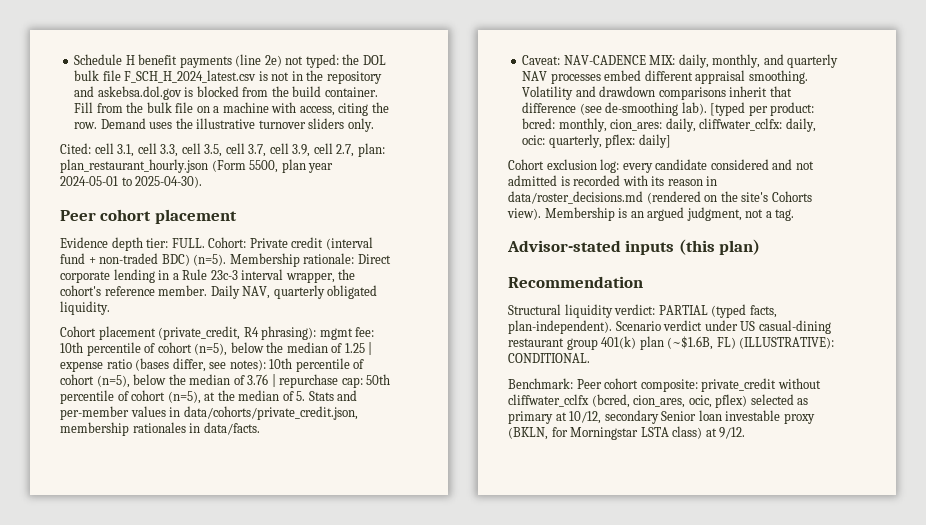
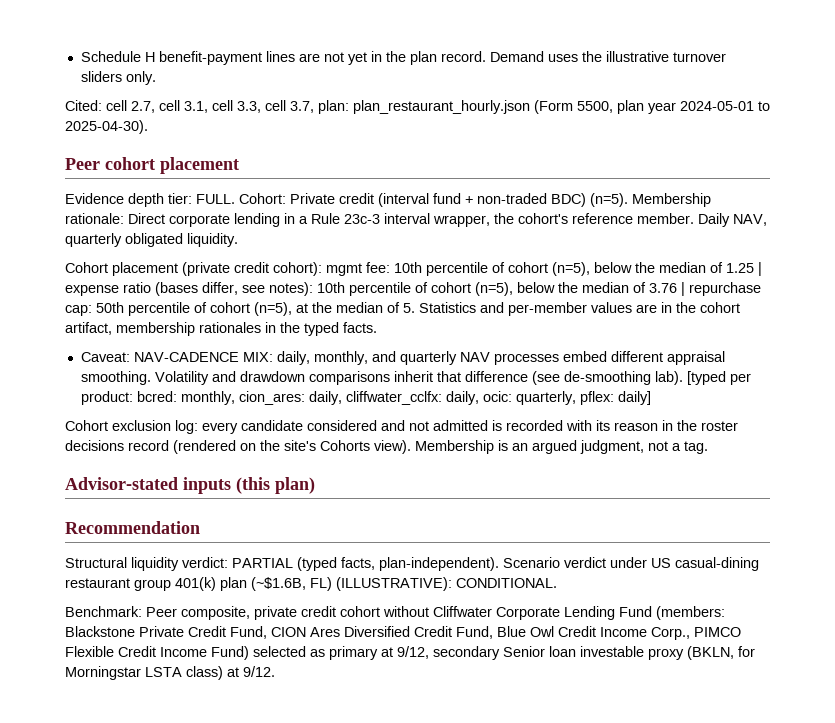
[138,54,386,68] [74,70,382,84] [74,86,378,100] [74,102,389,116] [74,122,98,129] benefit payments (line 2e) not typed: the DOL bulk file F_SCH_H_2024_latest.csv is not in the repository and askebsa.dol.gov is blocked from the build container. Fill from the bulk file on a machine with access, citing the row. -> [158,51,486,65] benefit-payment lines are not yet in the plan record.
(114, 148) none -> [131,100,180,113] 2.7, cell
[204,143,355,157] 3.5, cell 3.7, cell 3.9, cell 2.7, -> [290,101,314,113] 3.7,
[158,326,317,340] (private_credit, R4 phrasing): -> [182,262,322,276] (private credit cohort):
[308,391,334,401] Stats -> [419,302,476,313] Statistics
[169,406,358,420] [60,422,260,436] in data/cohorts/private_credit.json, membership rationales in data/facts. -> [636,302,740,313] [65,322,377,336] are in the cohort artifact, membership rationales in the typed facts.
[508,191,643,204] data/roster_decisions.md -> [677,420,738,431] [65,440,169,451] the roster decisions record
[604,378,821,392] [508,394,748,408] cohort composite: private_credit without cliffwater_cclfx (bcred, cion_ares, ocic, pflex) -> [181,606,725,620] [65,626,741,640] [65,646,249,660] composite, private credit cohort without Cliffwater Corporate Lending Fund (members: Blackstone Private Credit Fund, CION Ares Diversified Credit Fund, Blue Owl Credit Income Corp., PIMCO Flexible Credit Income Fund)
[569,411,602,424] 10/12, -> [397,646,429,659] 9/12,

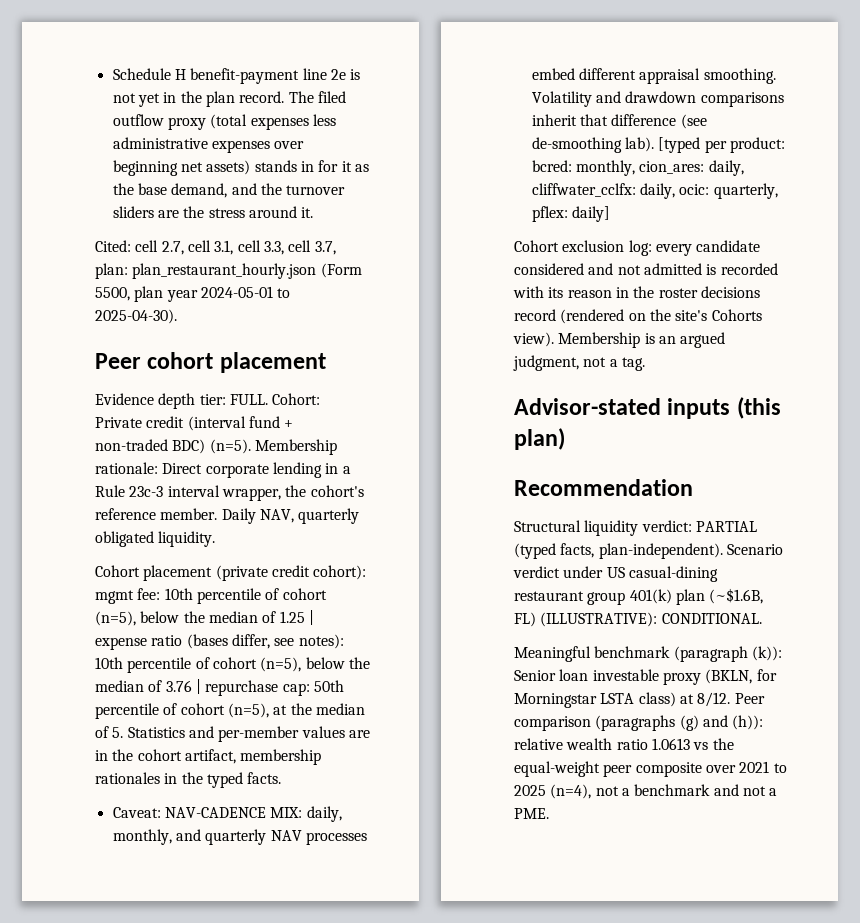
[265,51,320,62] lines are -> [302,68,361,80] line 2e is
[489,51,726,62] [80,71,156,85] Demand uses the illustrative turnover sliders only. -> [288,91,346,103] [112,114,336,130] [112,137,305,153] [112,160,369,176] [112,183,346,198] [112,206,314,218] The filed outflow proxy (total expenses less administrative expenses over beginning net assets) stands in for it as the base demand, and the turnover sliders are the stress around it.
[65,606,725,620] [65,626,741,640] [65,646,500,660] Benchmark: Peer composite, private credit cohort without Cliffwater Corporate Lending Fund (members: Blackstone Private Credit Fund, CION Ares Diversified Credit Fund, Blue Owl Credit Income Corp., PIMCO Flexible Credit Income Fund) selected as primary at 9/12, secondary -> [514,646,782,662] Meaningful benchmark (paragraph (k)):
[243,666,275,677] 9/12. -> [697,692,765,707] [514,715,764,731] [514,738,734,750] [514,761,787,777] [514,784,778,799] [514,808,549,819] 8/12. Peer comparison (paragraphs (g) and (h)): relative wealth ratio 1.0613 vs the equal-weight peer composite over 2021 to 2025 (n=4), not a benchmark and not a PME.

